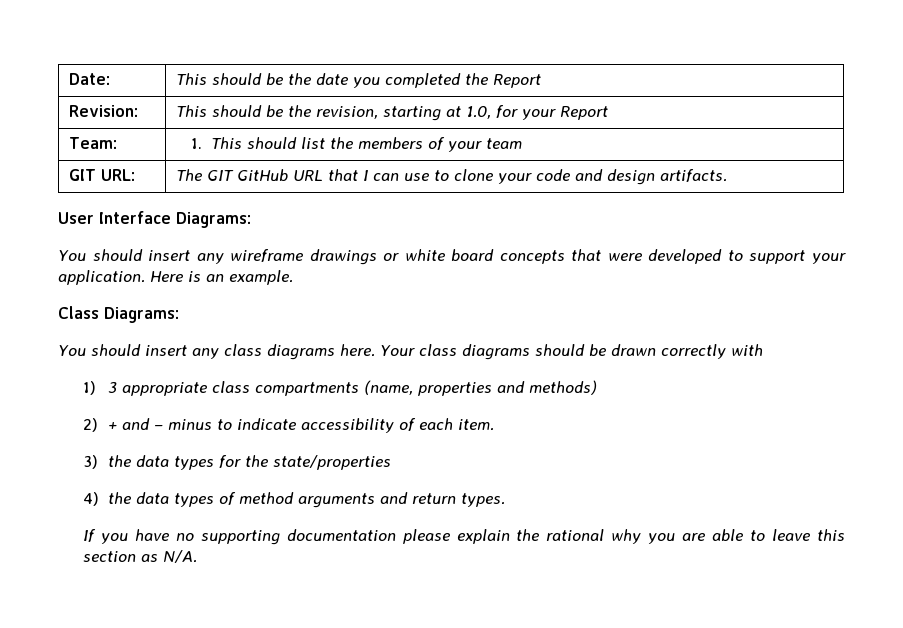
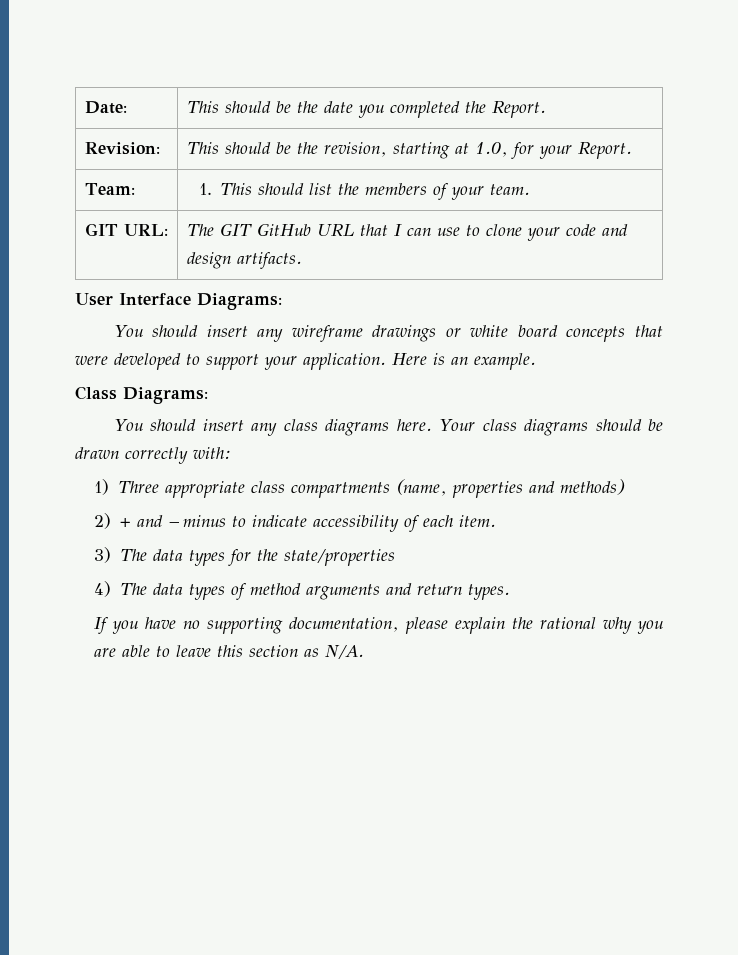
[493,74,542,88] Report -> [491,101,546,118] Report.
[560,106,609,120] Report -> [577,142,632,159] Report.
[485,138,522,149] team -> [490,184,531,195] team.
[730,344,763,356] with -> [193,447,231,459] with:
[107,382,117,393] 3 -> [118,481,160,493] Three
[107,455,131,467] the -> [120,549,148,561] The
[107,492,131,504] the -> [120,583,148,595] The
[286,529,396,541] documentation -> [289,617,400,632] documentation,

